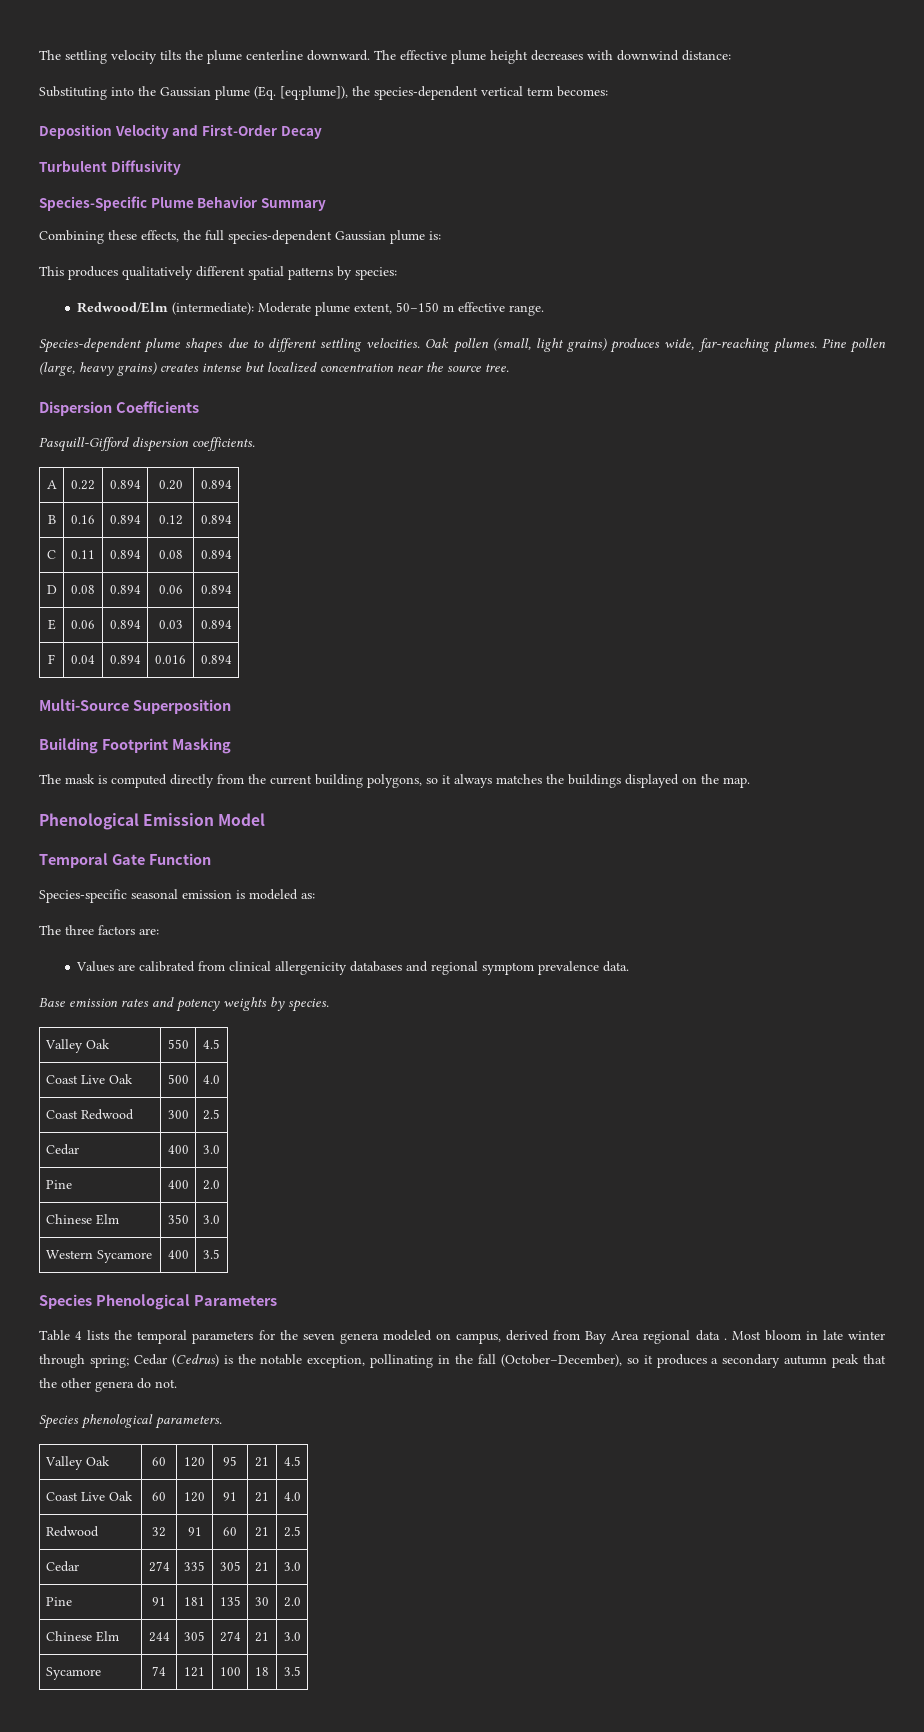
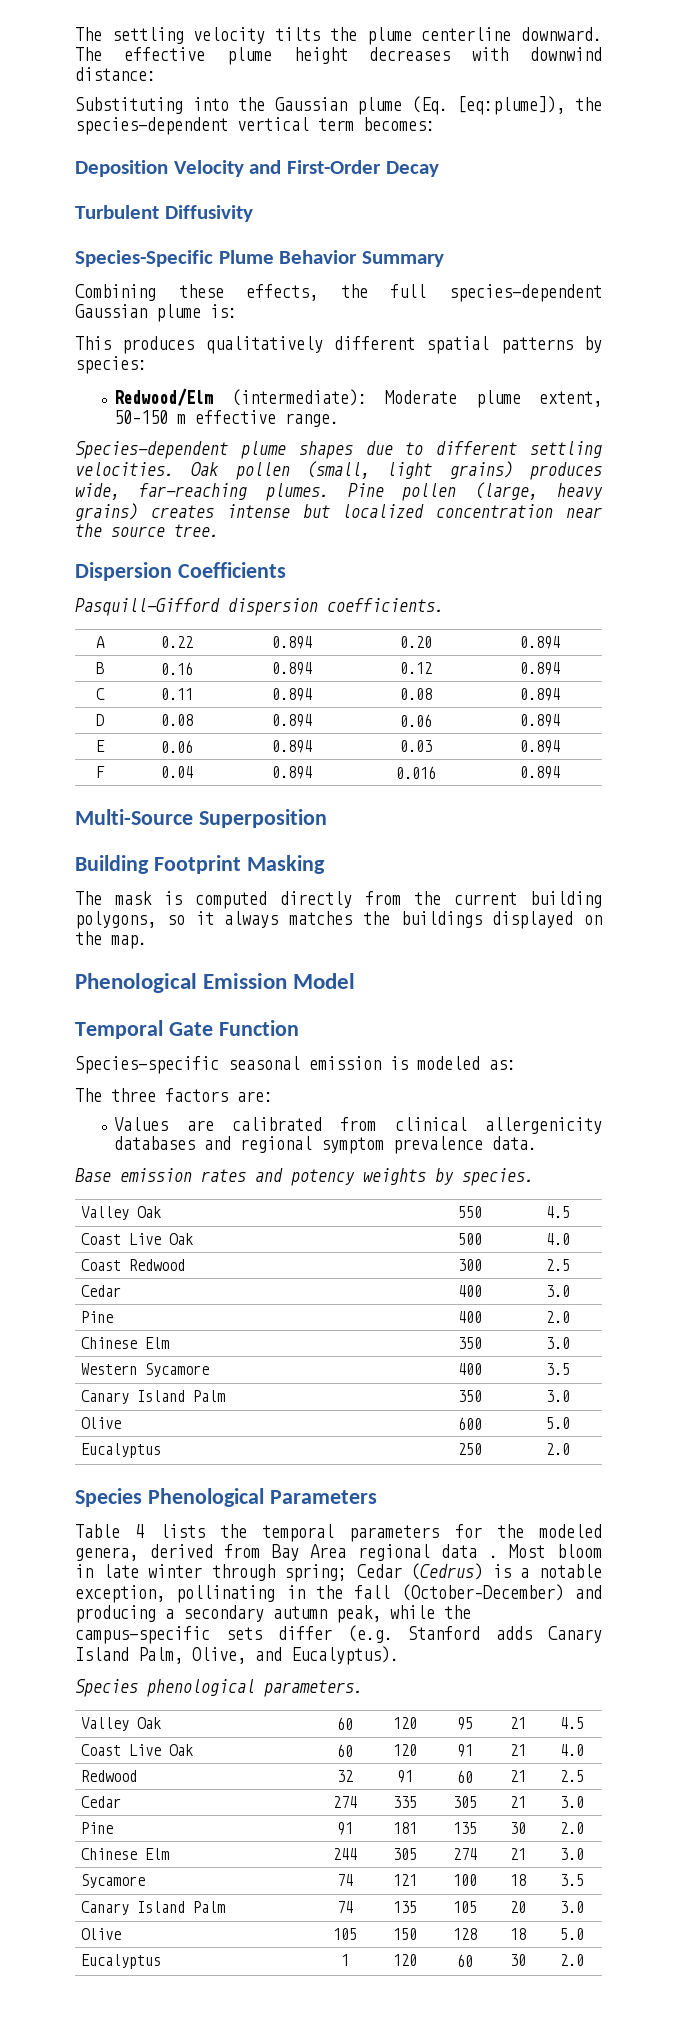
(220, 1254) none -> [81,1390,226,1404] [457,1390,482,1402] [545,1390,570,1402] [81,1417,122,1429] [457,1417,482,1430] [545,1417,570,1429] [81,1443,162,1458] [457,1443,482,1455] [545,1443,570,1455] // Canary Island Palm | 350 | 3.0 // Olive | 600 | 5.0 // Eucalyptus | 250 | 2.0
[302,1330,501,1344] seven genera modeled on campus, -> [539,1524,602,1538] [75,1547,138,1561] modeled genera,
[237,1354,256,1364] the -> [520,1568,530,1578] a
[500,1354,886,1368] [39,1378,177,1392] (October–December), so it produces a secondary autumn peak that the other genera do not. -> [401,1584,602,1601] [75,1605,471,1623] [75,1625,602,1644] [75,1646,399,1665] (October–December) and producing a secondary autumn peak, while the campus-specific sets differ (e.g. Stanford adds Canary Island Palm, Olive, and Eucalyptus).
(301, 1671) none -> [81,1901,226,1915] [336,1901,353,1913] [392,1901,417,1913] [452,1901,477,1913] [510,1901,526,1913] [559,1901,584,1913] [81,1928,122,1940] [332,1928,357,1940] [392,1928,417,1940] [452,1928,477,1940] [510,1928,526,1940] [559,1928,584,1940] [81,1954,162,1969] [340,1954,349,1966] [392,1954,417,1966] [456,1954,473,1967] [510,1954,526,1966] [559,1954,584,1966] // Canary Island Palm | 74 | 135 | 105 | 20 | 3.0 // Olive | 105 | 150 | 128 | 18 | 5.0 // Eucalyptus | 1 | 120 | 60 | 30 | 2.0

